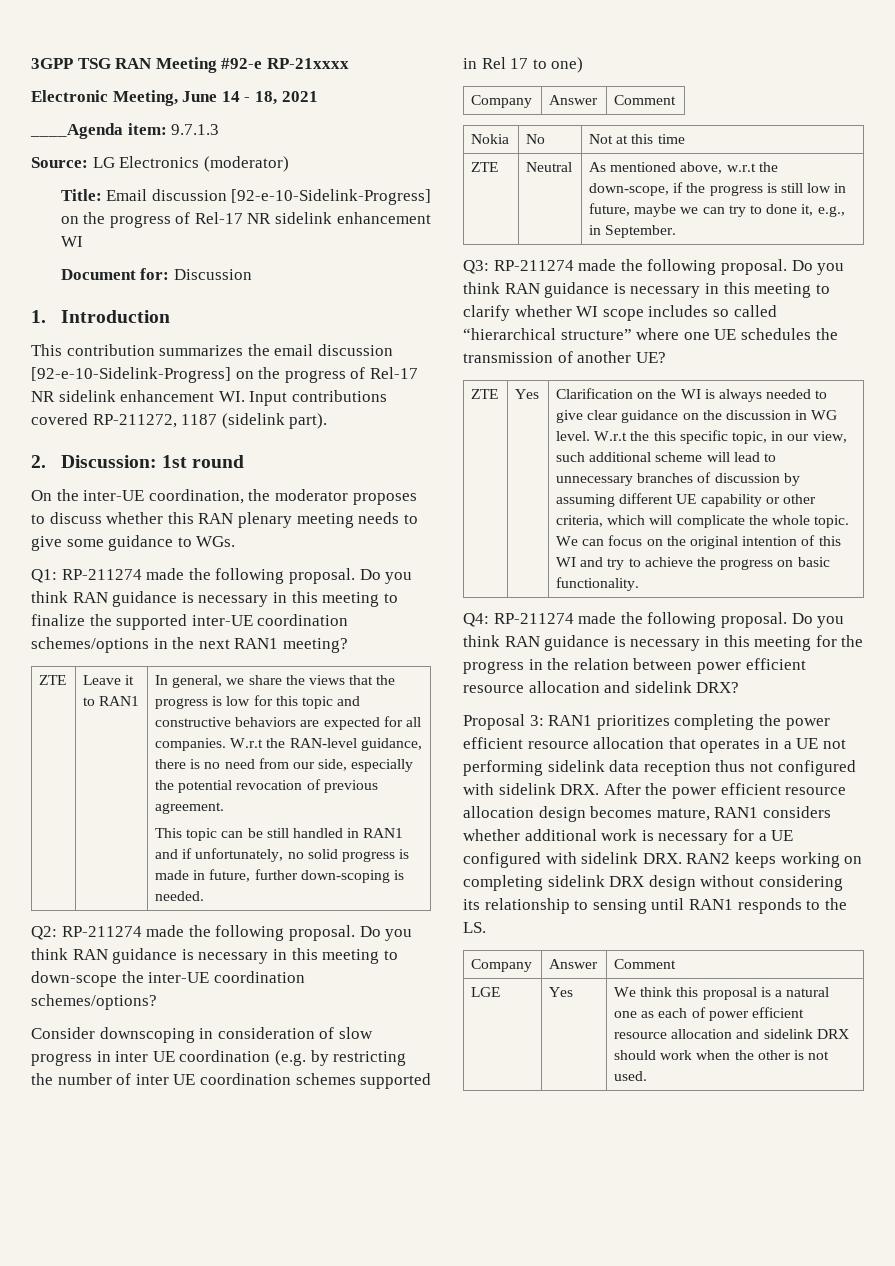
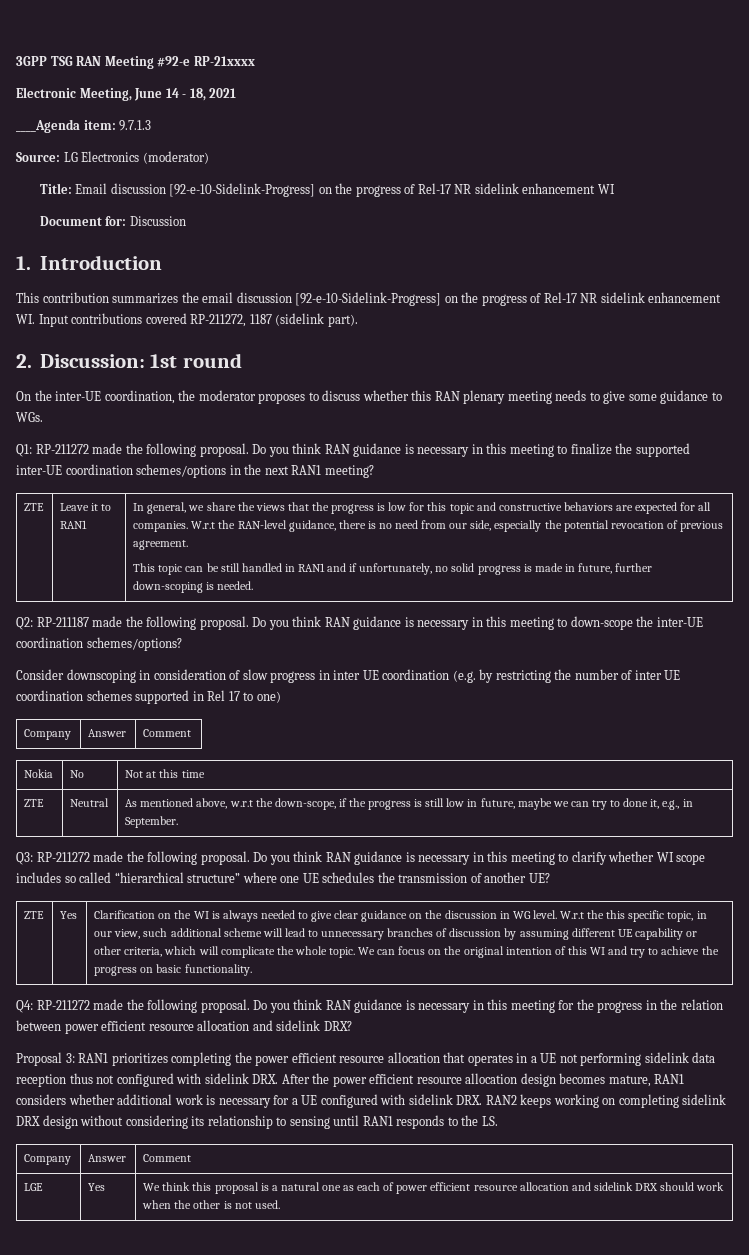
[61,569,142,580] RP-211274 -> [35,444,89,454] RP-211272
[61,926,142,937] RP-211274 -> [36,617,89,627] RP-211187
[493,260,574,271] RP-211274 -> [36,852,90,862] RP-211272
[493,613,574,624] RP-211274 -> [36,1000,90,1010] RP-211272

